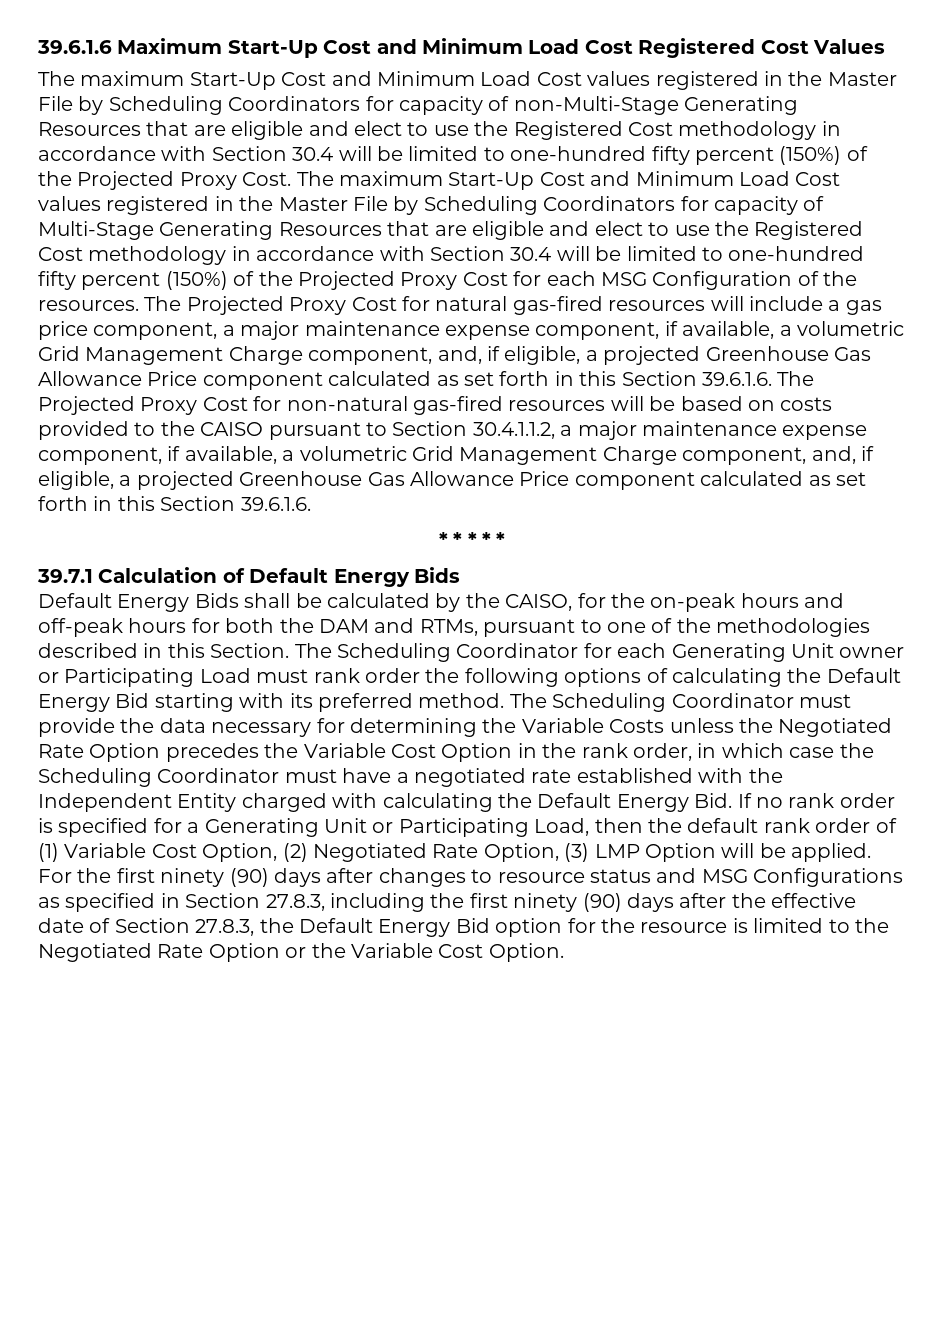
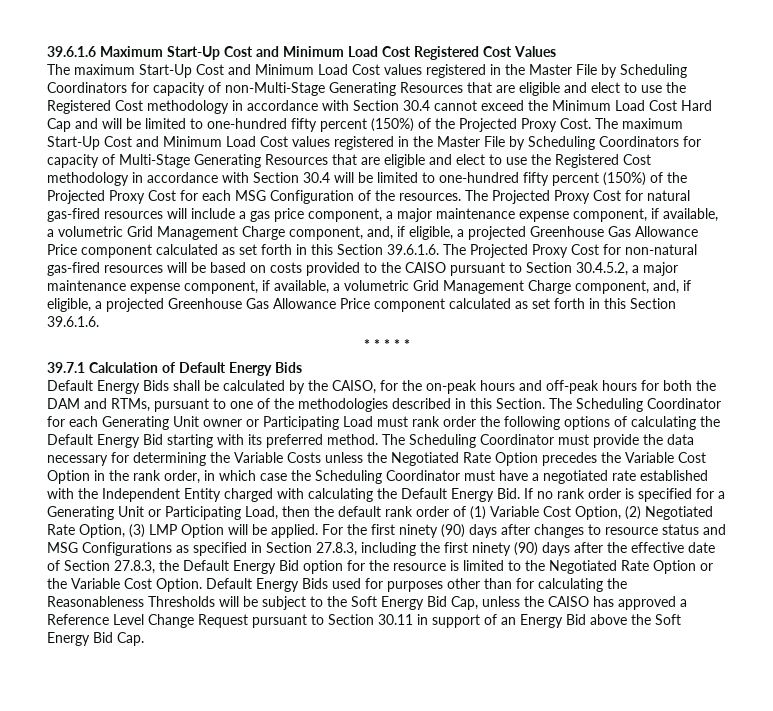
(334, 154) none -> [434,100,712,111] [47,118,98,132] cannot exceed the Minimum Load Cost Hard Cap and
[472,422,555,439] 30.4.1.1.2, -> [576,262,628,276] 30.4.5.2,
(564, 952) none -> [206,578,627,592] [47,596,687,610] [47,614,681,628] [47,632,144,646] Default Energy Bids used for purposes other than for calculating the Reasonableness Thresholds will be subject to the Soft Energy Bid Cap, unless the CAISO has approved a Reference Level Change Request pursuant to Section 30.11 in support of an Energy Bid above the Soft Energy Bid Cap.

